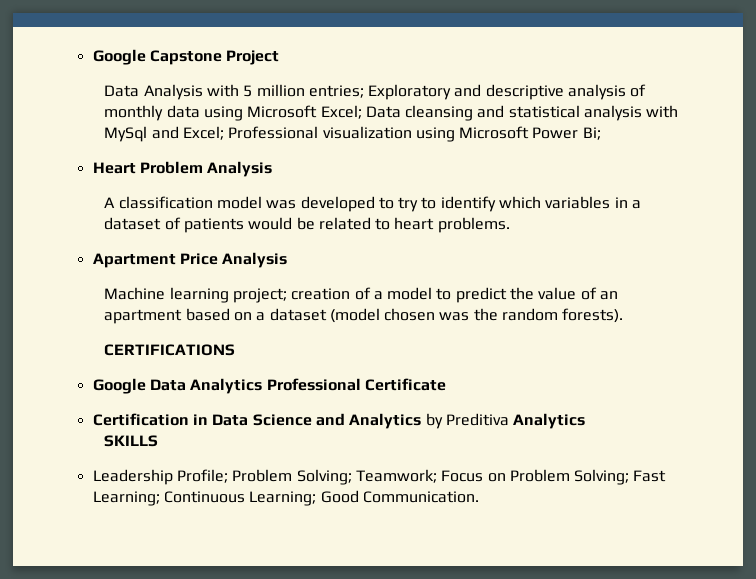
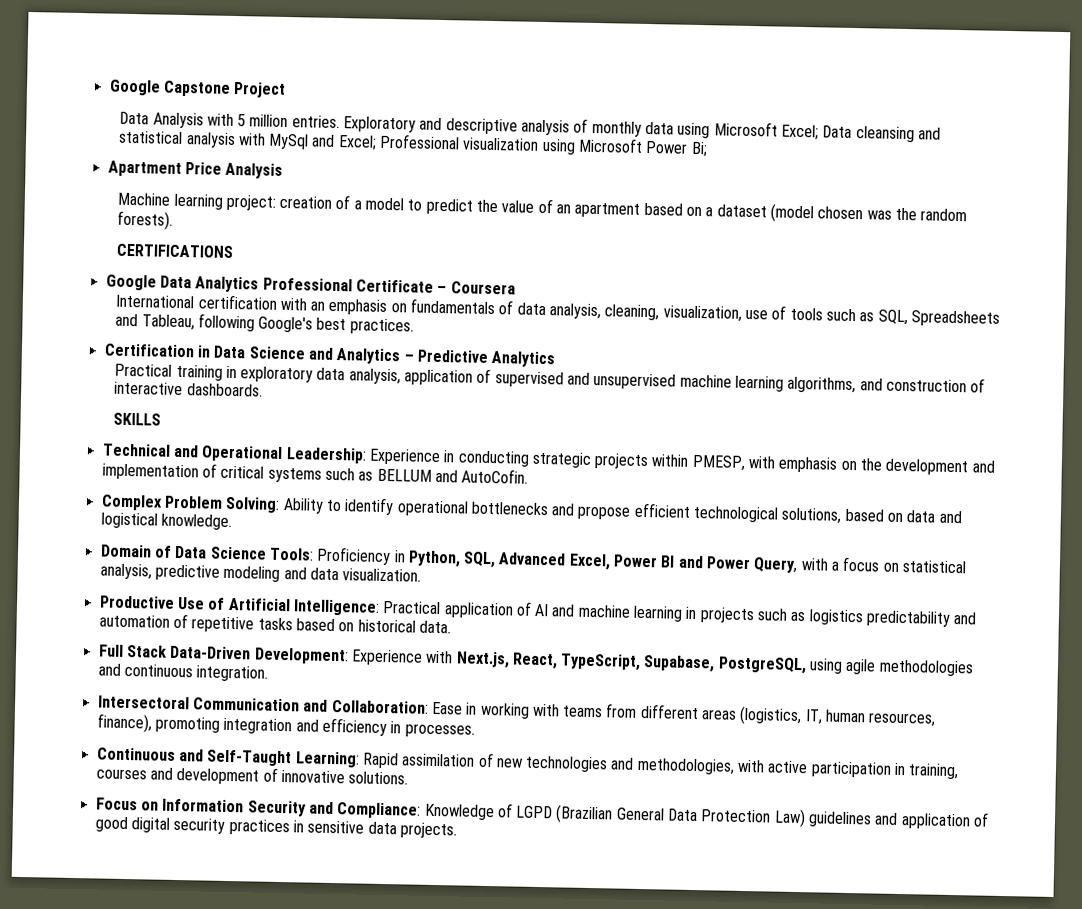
[308,85,364,98] entries; -> [291,115,340,129] entries.
[92,161,273,177] [104,196,642,212] [104,217,510,233] // Heart Problem Analysis // A classification model was developed to try to identify which variables in a dataset of patients would be related to heart problems. -> (708, 149) none
[232,288,287,303] project; -> [225,194,276,211] project:
(446, 384) none -> [437,281,516,295] [115,294,1000,327] [115,313,414,335] – Coursera // International certification with an emphasis on fundamentals of data analysis, cleaning, visualization, use of tools such as SQL, Spreadsheets and Tableau, following Google's best practices.
[425,413,509,429] by Preditiva -> [403,349,488,363] – Predictive
[104,435,159,447] [92,469,667,485] [92,490,479,506] SKILLS // Leadership Profile; Problem Solving; Teamwork; Focus on Problem Solving; Fast Learning; Continuous Learning; Good Communication. -> [114,363,986,394] [114,381,263,397] [113,412,162,426] [101,443,995,476] [101,463,529,484] [100,494,962,524] [100,512,232,531] [99,544,968,574] [99,563,422,582] [98,595,978,627] [98,613,451,634] [98,644,974,677] [97,663,269,682] [97,695,937,727] [96,713,475,738] [96,747,960,780] [95,767,409,785] [95,797,990,830] [94,816,457,839] Practical training in exploratory data analysis, application of supervised and unsupervised machine learning algorithms, and construction of interactive dashboards. // SKILLS // Technical and Operational Leadership: Experience in conducting strategic projects within PMESP, with emphasis on the development and implementation of critical systems such as BELLUM and AutoCofin. // Complex Problem Solving: Ability to identify operational bottlenecks and propose efficient technological solutions, based on data and logistical knowledge. // Domain of Data Science Tools: Proficiency in Python, SQL, Advanced Excel, Power BI and Power Query, with a focus on statistical analysis, predictive modeling and data visualization. // Productive Use of Artificial Intelligence: Practical application of AI and machine learning in projects such as logistics predictability and automation of repetitive tasks based on historical data. // Full Stack Data-Driven Development: Experience with Next.js, React, TypeScript, Supabase, PostgreSQL, using agile methodologies and continuous integration. // Intersectoral Communication and Collaboration: Ease in working with teams from different areas (logistics, IT, human resources, finance), promoting integration and efficiency in processes. // Continuous and Self-Taught Learning: Rapid assimilation of new technologies and methodologies, with active participation in training, courses and development of innovative solutions. // Focus on Information Security and Compliance: Knowledge of LGPD (Brazilian General Data Protection Law) guidelines and application of good digital security practices in sensitive data projects.

